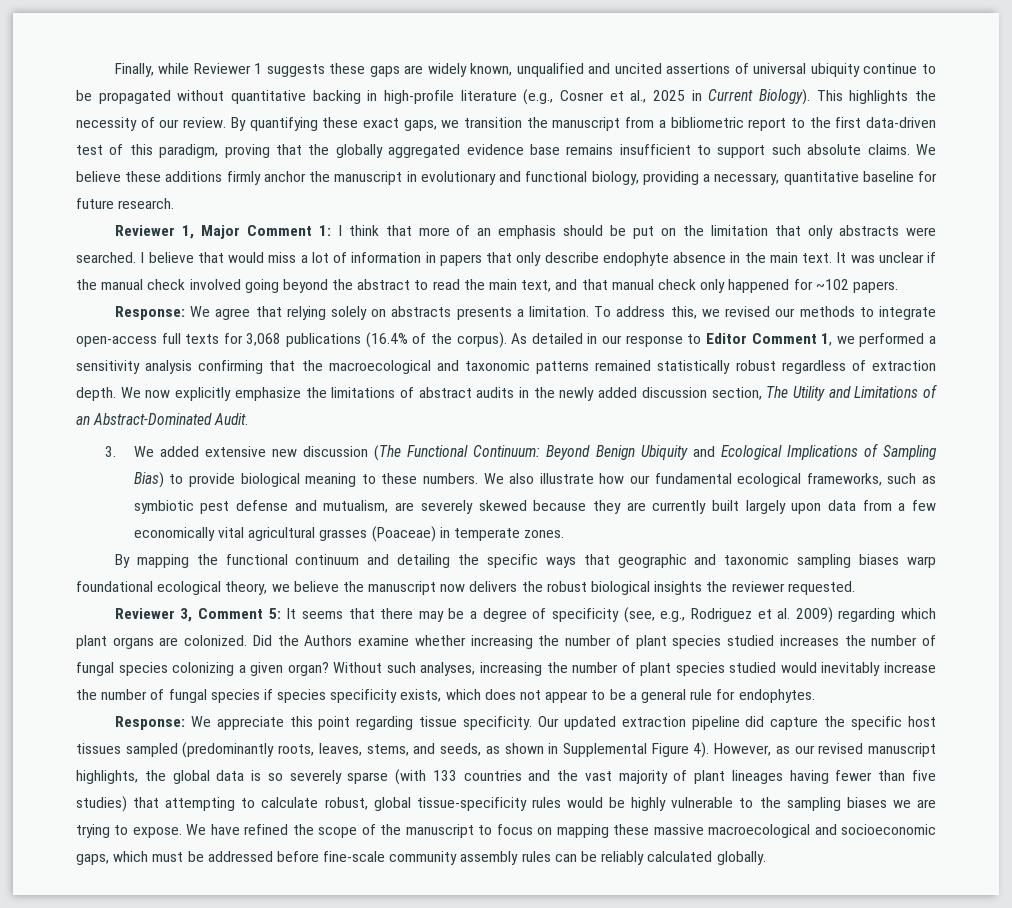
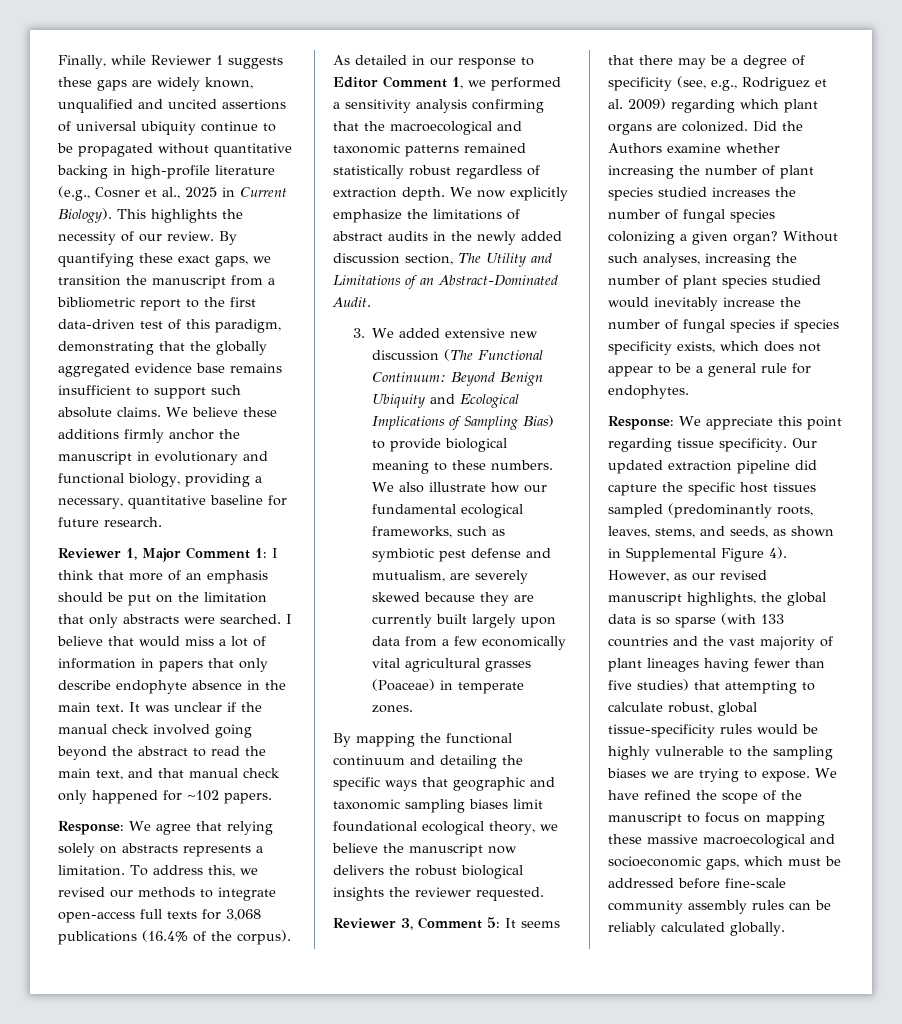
[224,144,270,158] proving -> [58,341,154,355] demonstrating
[456,307,512,320] presents -> [183,845,251,857] represents
[907,556,936,568] warp -> [513,799,543,809] limit
[289,770,342,784] severely -> (670, 621) none

